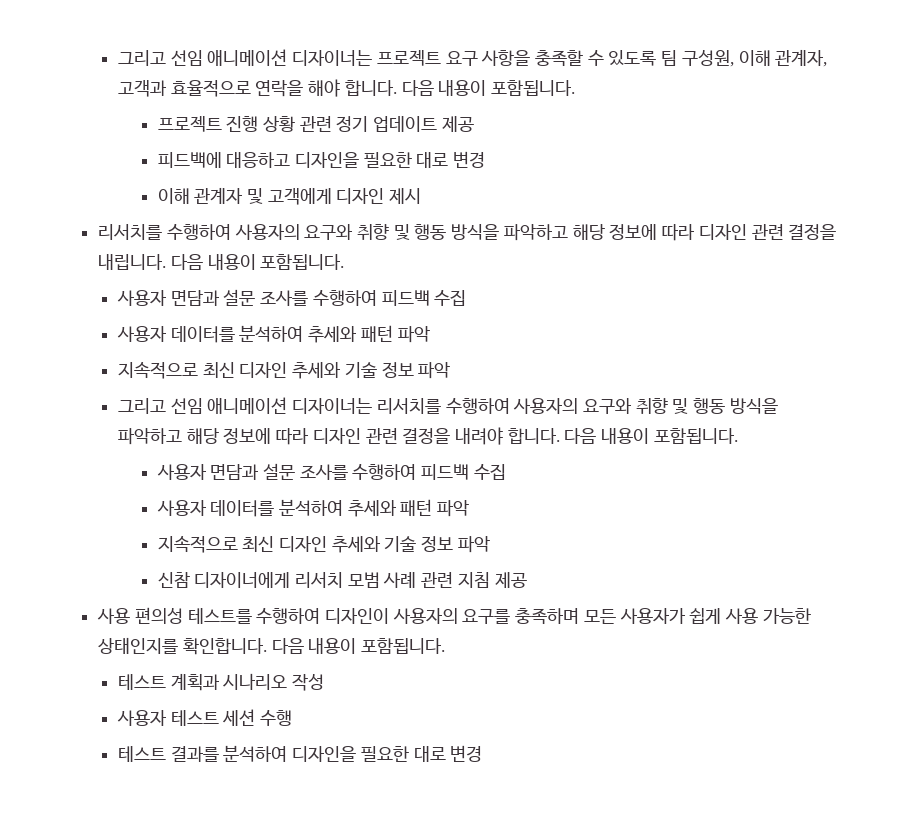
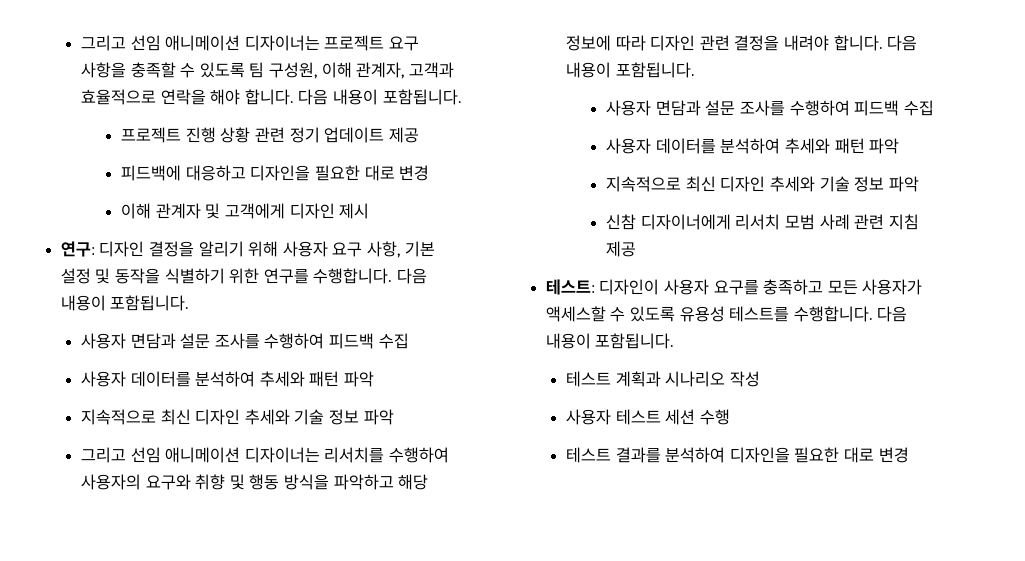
[98,224,837,241] [98,254,167,270] 리서치를 수행하여 사용자의 요구와 취향 및 행동 방식을 파악하고 해당 정보에 따라 디자인 관련 결정을 내립니다. -> [60,241,435,258] [60,268,393,284] 연구: 디자인 결정을 알리기 위해 사용자 요구 사항, 기본 설정 및 동작을 식별하기 위한 연구를 수행합니다.
[97,607,811,625] [98,637,267,655] 사용 편의성 테스트를 수행하여 디자인이 사용자의 요구를 충족하며 모든 사용자가 쉽게 사용 가능한 상태인지를 확인합니다. -> [545,279,923,295] [545,306,873,322] 테스트: 디자인이 사용자 요구를 충족하고 모든 사용자가 액세스할 수 있도록 유용성 테스트를 수행합니다.

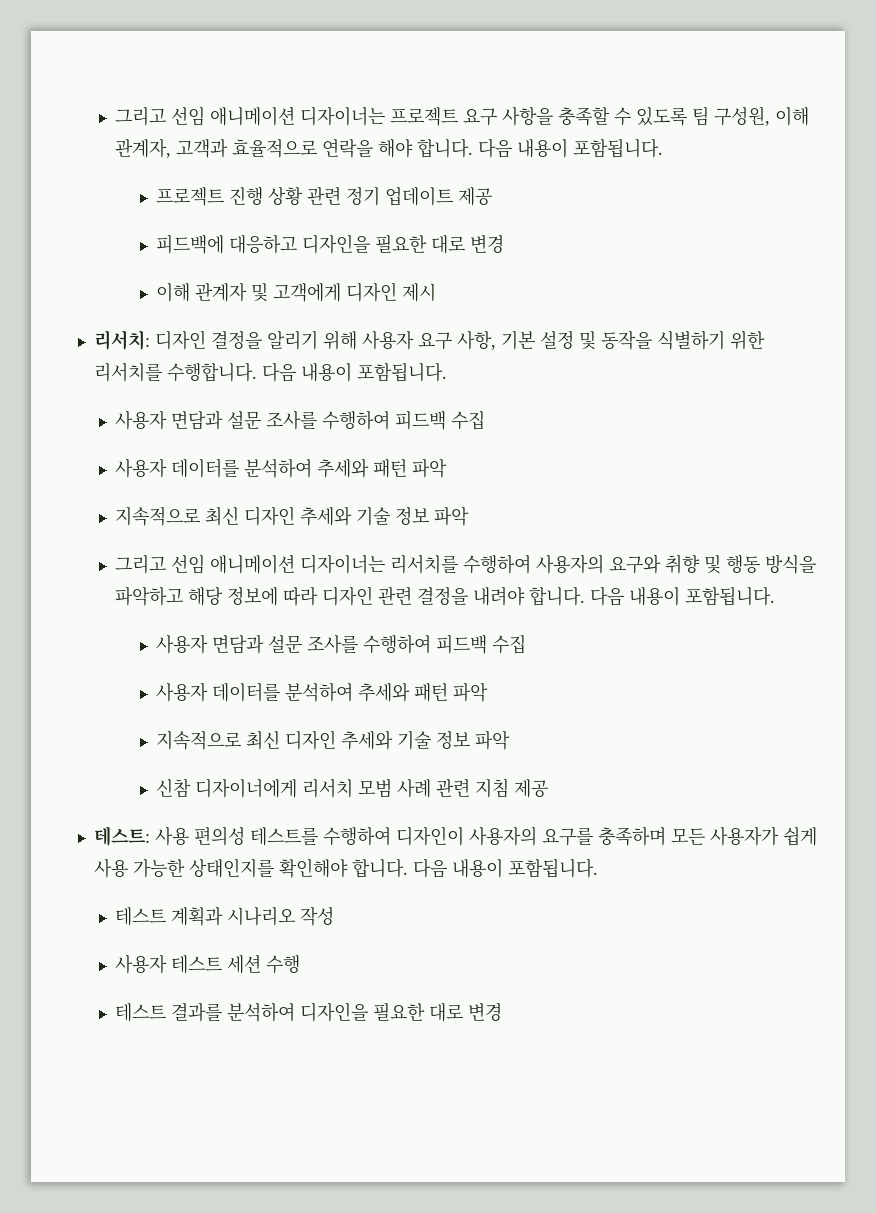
[60,241,95,257] 연구: -> [94,330,151,350] 리서치:
[263,268,309,284] 연구를 -> [94,363,163,382] 리서치를
[599,279,923,295] [545,306,873,322] 디자인이 사용자 요구를 충족하고 모든 사용자가 액세스할 수 있도록 유용성 테스트를 수행합니다. -> [155,826,818,846] [94,858,409,878] 사용 편의성 테스트를 수행하여 디자인이 사용자의 요구를 충족하며 모든 사용자가 쉽게 사용 가능한 상태인지를 확인해야 합니다.

